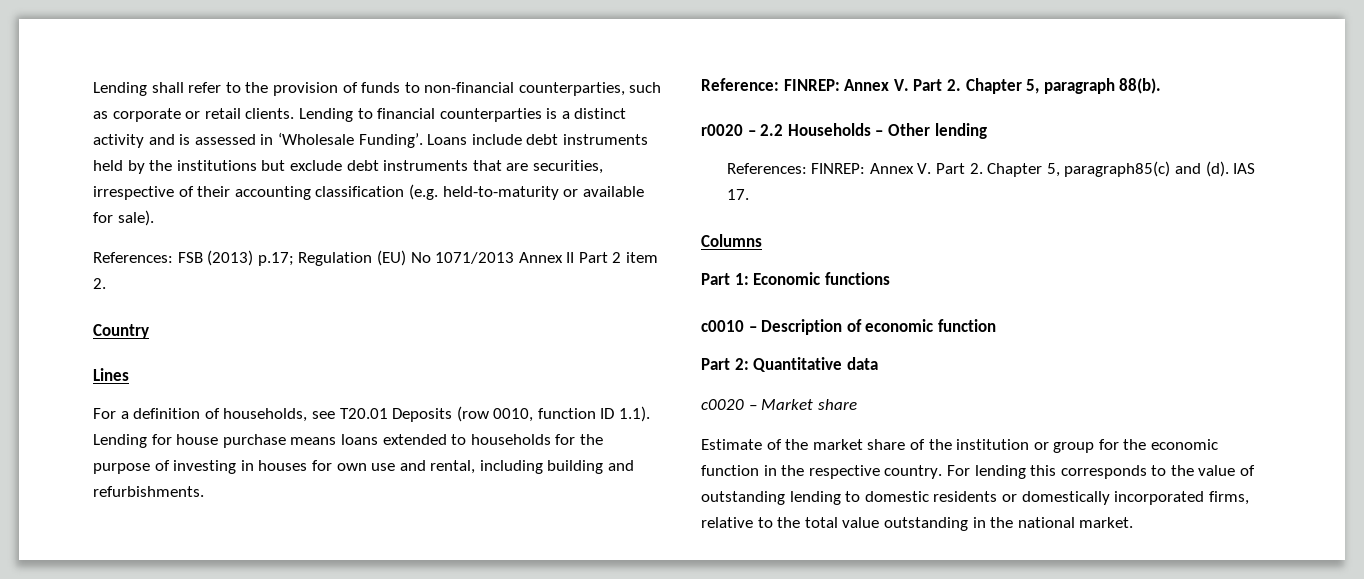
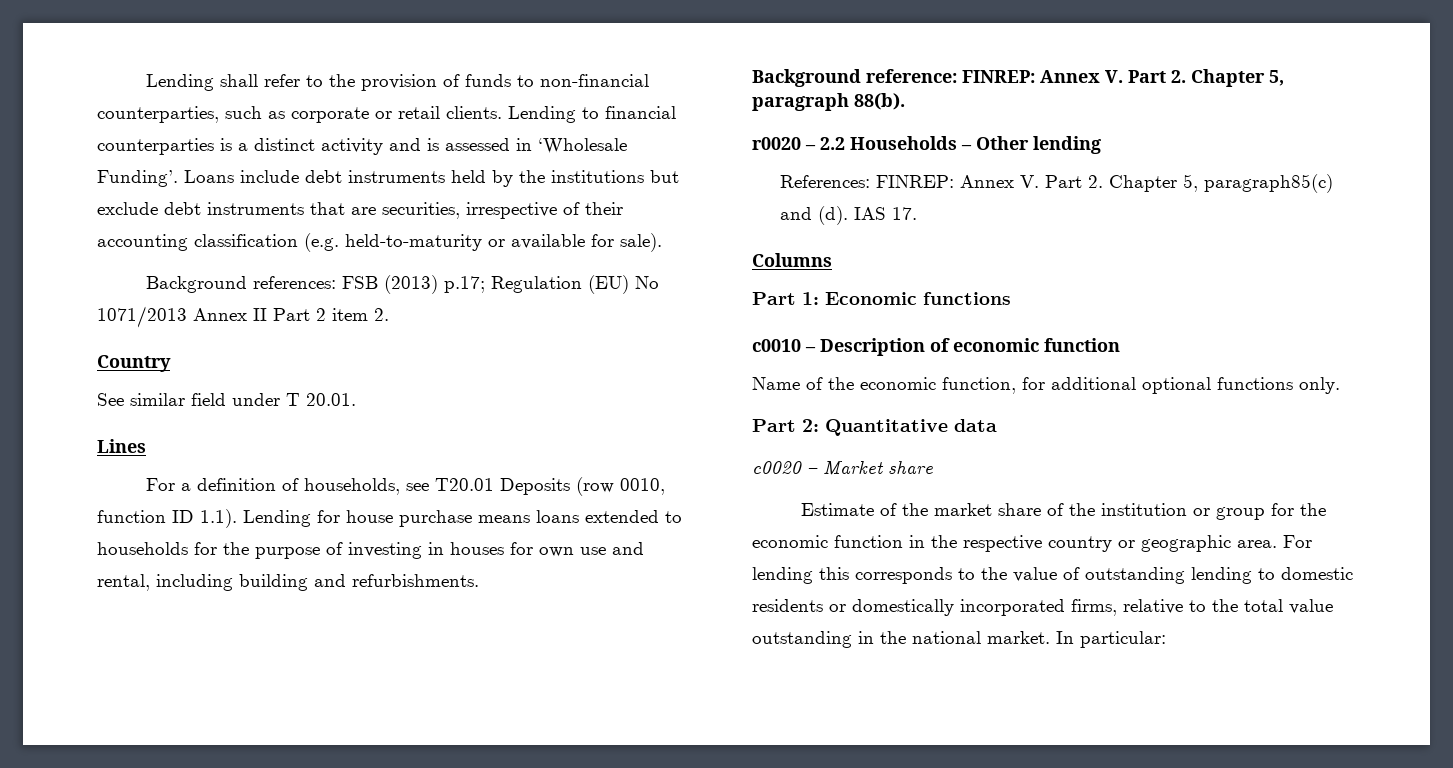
[93,252,173,263] References: -> [145,276,336,293] Background references:
(149, 331) none -> [97,393,356,406] // See similar field under T 20.01.
[701,78,779,91] Reference: -> [752,69,957,87] Background reference:
(996, 325) none -> [752,377,1340,394] // Name of the economic function, for additional optional functions only.
[884,465,943,479] country. -> [1048,535,1277,552] country or geographic area.
(1134, 522) none -> [1056,631,1166,648] In particular:

